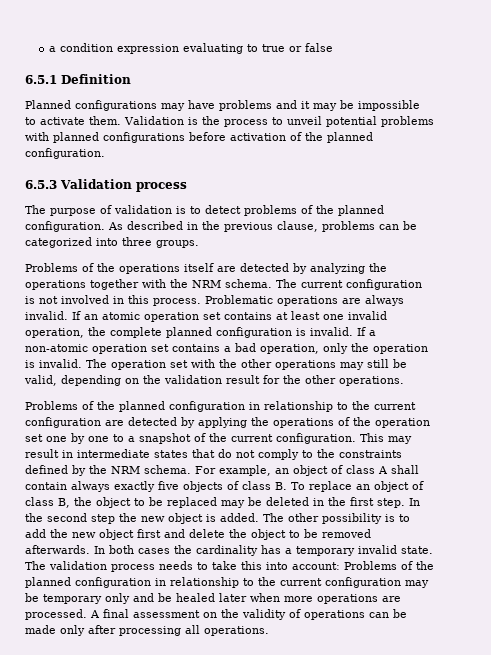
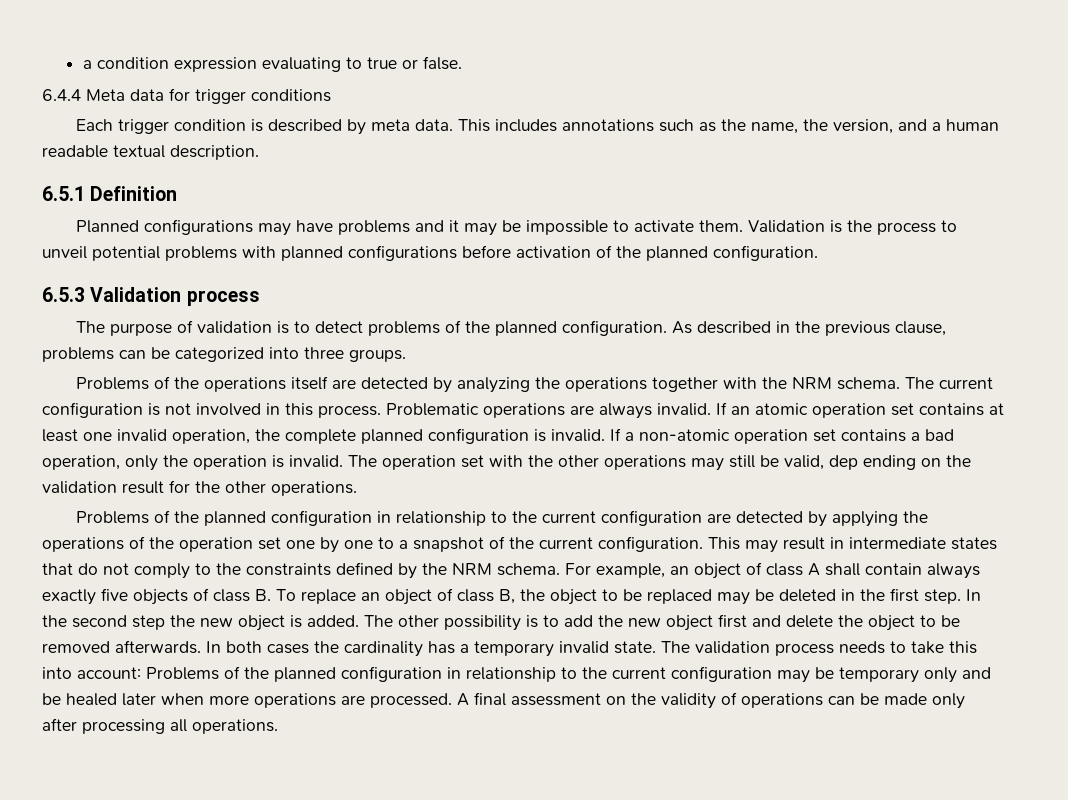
[305,43,334,52] false -> [422,56,462,70] [42,88,331,104] [75,119,999,135] [42,145,259,160] false. // 6.4.4 Meta data for trigger conditions // Each trigger condition is described by meta data. This includes annotations such as the name, the version, and a human readable textual description.
[61,375,121,386] depending -> [829,455,916,470] dep ending

